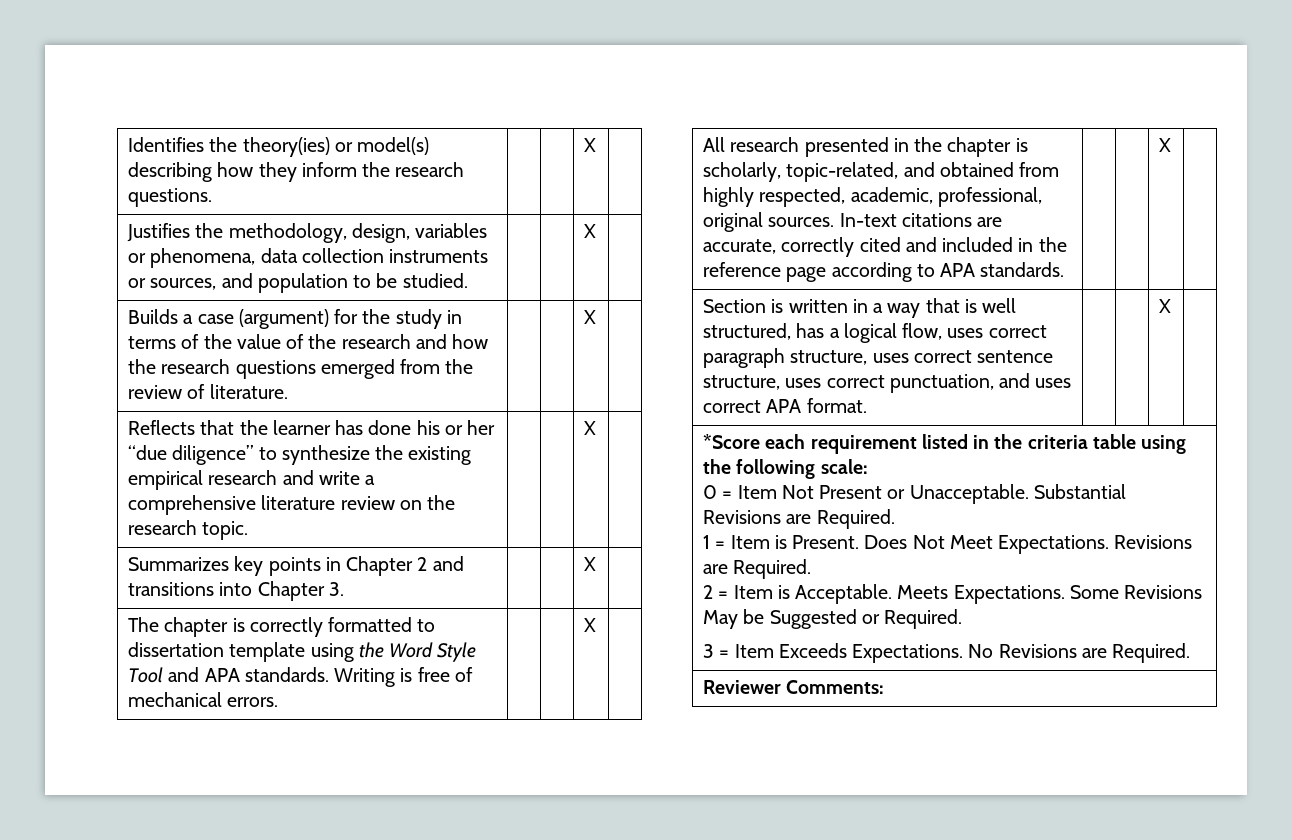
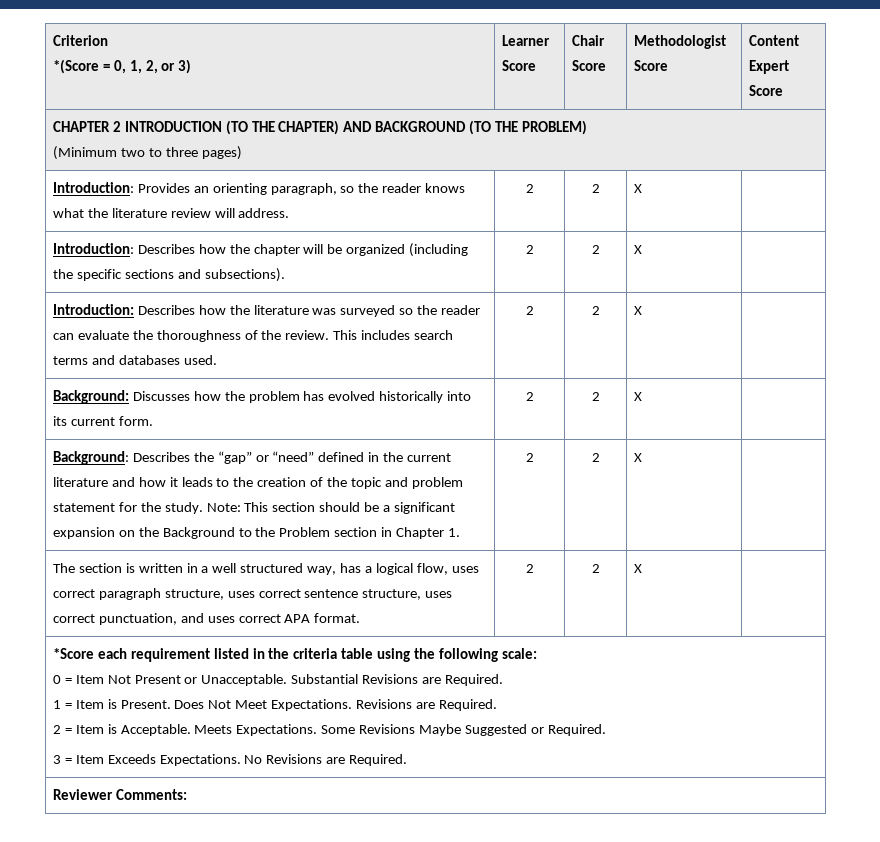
[128,137,430,157] [128,162,465,182] [128,188,213,207] [584,138,597,152] [127,223,488,243] [128,248,489,268] [128,273,468,293] [584,224,597,238] [128,309,462,329] [128,334,489,349] [128,359,474,379] [128,384,288,399] [584,310,597,324] [128,420,496,435] [128,445,472,465] [128,470,376,490] [128,495,456,515] [128,520,249,540] [584,421,597,435] [128,556,321,576] Identifies the theory(ies) or model(s) describing how they inform the research questions. | | | X | // Justifies the methodology, design, variables or phenomena, data collection instruments or sources, and population to be studied. | | | X | // Builds a case (argument) for the study in terms of the value of the research and how the research questions emerged from the review of literature. | | | X | // Reflects that the learner has done his or her “due diligence” to synthesize the existing empirical research and write a comprehensive literature review on the research topic. | | | X | // Summarizes key points -> [52,35,108,46] [52,59,192,74] [501,35,550,46] [501,60,536,71] [571,35,605,46] [571,60,606,71] [633,35,726,49] [633,60,668,71] [748,35,799,46] [748,60,789,74] [748,85,783,96] [52,120,588,135] [52,146,242,160] [52,182,466,195] [52,208,290,218] [525,184,534,193] [591,184,600,193] [633,184,642,193] [52,243,469,257] [52,268,285,282] [525,245,534,254] [591,245,600,254] [633,245,642,254] [52,304,481,317] [52,330,454,342] [52,355,217,365] [525,306,534,315] [591,306,600,315] [633,306,642,315] [52,390,472,404] [52,416,153,426] [525,392,534,401] [591,392,600,401] [633,392,642,401] [52,451,452,465] [52,477,463,489] [52,502,456,514] [52,527,378,539] Criterion // *(Score = 0, 1, 2, or 3) | Learner Score | Chair Score | Methodologist Score | Content Expert Score // CHAPTER 2 INTRODUCTION (TO THE CHAPTER) AND BACKGROUND (TO THE PROBLEM) // (Minimum two to three pages) // Introduction: Provides an orienting paragraph, so the reader knows what the literature review will address. | 2 | 2 | X | // Introduction: Describes how the chapter will be organized (including the specific sections and subsections). | 2 | 2 | X | // Introduction: Describes how the literature was surveyed so the reader can evaluate the thoroughness of the review. This includes search terms and databases used. | 2 | 2 | X | // Background: Discusses how the problem has evolved historically into its current form. | 2 | 2 | X | // Background: Describes the “gap” or “need” defined in the current literature and how it leads to the creation of the topic and problem statement for the study. Note: This section should be a significant expansion on the Background to the Problem section
[417,556,464,571] [128,581,344,601] [584,557,597,571] [128,617,436,637] [128,642,477,662] [128,667,473,687] [128,692,279,707] [584,618,597,632] [703,137,1028,157] [703,162,1060,182] [703,187,1042,207] [703,212,1003,232] [703,237,1067,257] [703,262,1065,282] [1159,138,1172,152] [703,298,1017,318] [703,323,792,340] 2 and transitions into Chapter 3. | | | X | // The chapter is correctly formatted to dissertation template using the Word Style Tool and APA standards. Writing is free of mechanical errors. | | | X | // All research presented in the chapter is scholarly, topic-related, and obtained from highly respected, academic, professional, original sources. In-text citations are accurate, correctly cited and included in the reference page according to APA standards. | | | X | // Section is written in a way that is well structured, -> [448,528,461,537] [525,453,534,462] [591,453,600,462] [633,453,642,462] [52,563,337,575] 1. | 2 | 2 | X | // The section is written in a well structured way,
(867, 405) | -> [525,564,534,573] [591,564,600,573] 2 | 2
[703,609,765,629] May be -> [419,724,462,736] Maybe

